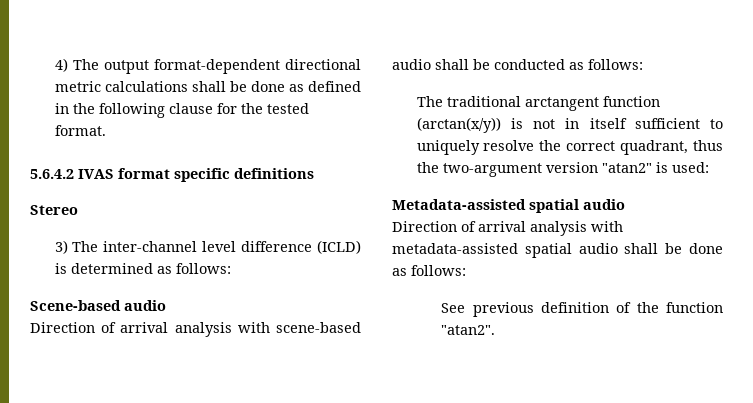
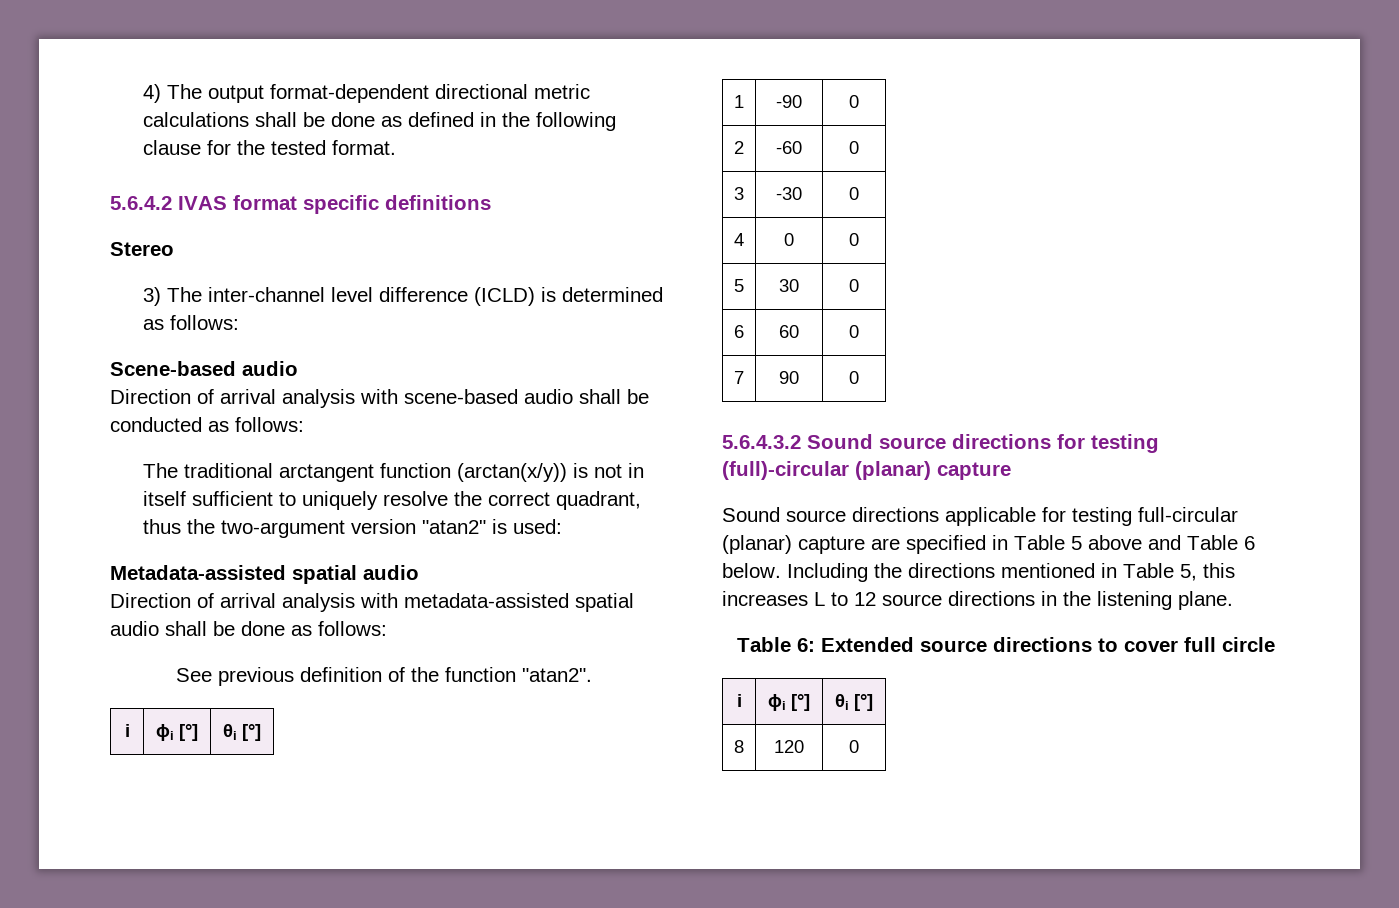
(496, 330) none -> [124,724,130,737] [156,724,198,741] [223,724,261,741] [734,95,744,108] [776,95,802,108] [849,95,859,108] [734,141,744,154] [776,141,802,154] [849,141,859,154] [734,187,744,200] [776,187,802,200] [849,187,859,200] [734,233,744,246] [784,233,794,246] [849,233,859,246] [734,279,744,292] [779,279,799,292] [849,279,859,292] [734,325,744,338] [779,325,799,338] [849,325,859,338] [734,371,744,384] [779,371,799,384] [849,371,859,384] [722,434,1159,453] [722,461,1011,480] [722,507,1238,526] [722,535,1255,554] [722,563,1235,582] [722,591,1233,610] [736,637,1275,652] [736,694,742,707] [768,694,810,711] [835,694,873,711] [734,740,744,753] [774,740,804,753] [849,740,859,753] // i | ϕi [°] | θi [°] // 1 | -90 | 0 // 2 | -60 | 0 // 3 | -30 | 0 // 4 | 0 | 0 // 5 | 30 | 0 // 6 | 60 | 0 // 7 | 90 | 0 // 5.6.4.3.2 Sound source directions for testing (full)-circular (planar) capture // Sound source directions applicable for testing full-circular (planar) capture are specified in Table 5 above and Table 6 below. Including the directions mentioned in Table 5, this increases L to 12 source directions in the listening plane. // Table 6: Extended source directions to cover full circle // i | ϕi [°] | θi [°] // 8 | 120 | 0

